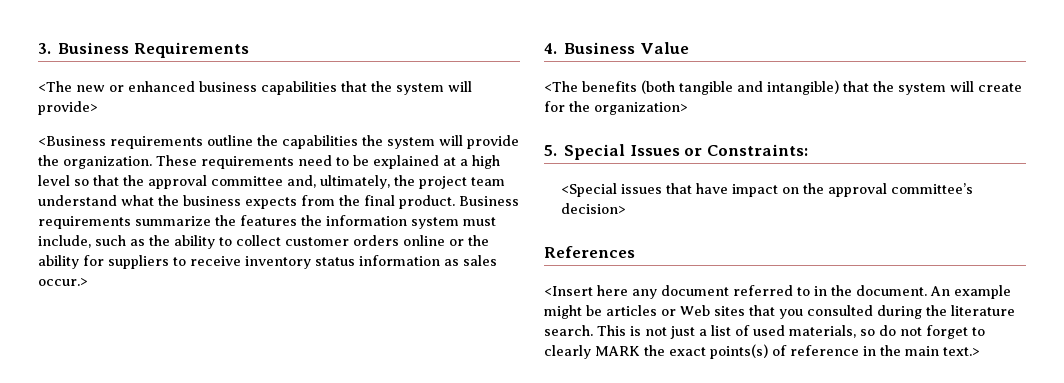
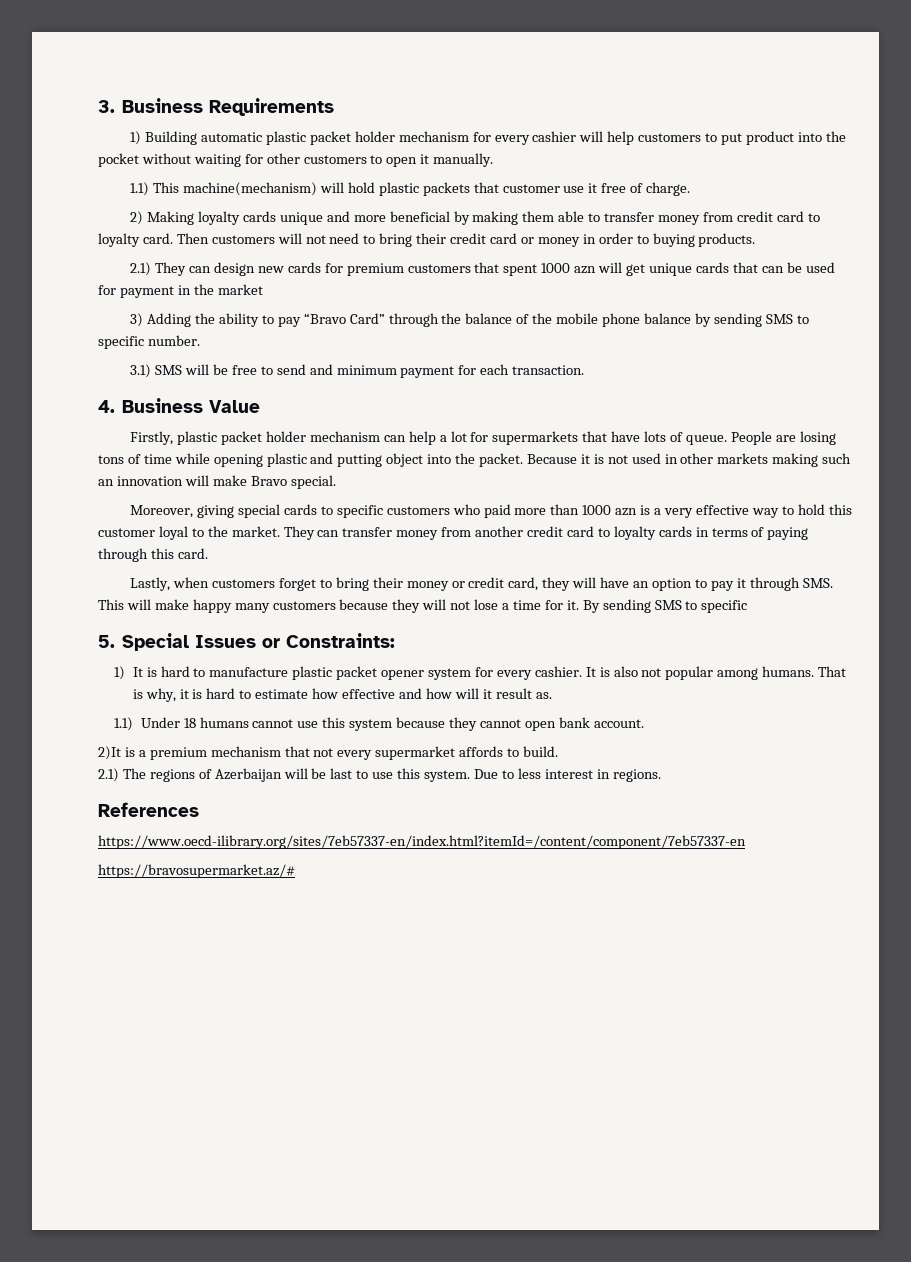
[38,81,472,95] [38,101,98,115] [38,135,519,149] [38,155,500,169] [38,175,505,189] [38,195,519,209] [38,215,496,229] [38,235,489,249] [38,255,497,269] [38,278,88,286] [544,42,689,54] [544,80,1022,95] [544,101,688,115] <The new or enhanced business capabilities that the system will provide> // <Business requirements outline the capabilities the system will provide the organization. These requirements need to be explained at a high level so that the approval committee and, ultimately, the project team understand what the business expects from the final product. Business requirements summarize the features the information system must include, such as the ability to collect customer orders online or the ability for suppliers to receive inventory status information as sales occur.> // 4. Business Value // <The benefits (both tangible and intangible) that the system will create for the organization> -> [130,131,846,145] [98,153,494,167] [130,182,691,196] [130,211,820,225] [98,233,756,247] [130,262,835,276] [98,284,263,298] [130,313,809,327] [98,335,200,349] [130,364,585,378] [98,398,261,413] [130,431,836,445] [98,453,852,467] [98,475,336,489] [130,504,852,518] [98,526,809,540] [98,548,208,562] [130,577,833,591] [98,599,748,613] 1) Building automatic plastic packet holder mechanism for every cashier will help customers to put product into the pocket without waiting for other customers to open it manually. // 1.1) This machine(mechanism) will hold plastic packets that customer use it free of charge. // 2) Making loyalty cards unique and more beneficial by making them able to transfer money from credit card to loyalty card. Then customers will not need to bring their credit card or money in order to buying products. // 2.1) They can design new cards for premium customers that spent 1000 azn will get unique cards that can be used for payment in the market // 3) Adding the ability to pay “Bravo Card” through the balance of the mobile phone balance by sending SMS to specific number. // 3.1) SMS will be free to send and minimum payment for each transaction. // 4. Business Value // Firstly, plastic packet holder mechanism can help a lot for supermarkets that have lots of queue. People are losing tons of time while opening plastic and putting object into the packet. Because it is not used in other markets making such an innovation will make Bravo special. // Moreover, giving special cards to specific customers who paid more than 1000 azn is a very effective way to hold this customer loyal to the market. They can transfer money from another credit card to loyalty cards in terms of paying through this card. // Lastly, when customers forget to bring their money or credit card, they will have an option to pay it through SMS. This will make happy many customers because they will not lose a time for it. By sending SMS to specific
[561,183,974,197] [561,203,627,214] [544,246,635,258] [544,285,1011,299] [544,305,1015,319] [544,325,985,339] [544,344,980,359] <Special issues that have impact on the approval committee’s decision> // References // <Insert here any document referred to in the document. An example might be articles or Web sites that you consulted during the literature search. This is not just a list of used materials, so do not forget to clearly MARK the exact points(s) of reference in the main text.> -> [114,666,847,680] [132,688,552,702] [114,717,644,731] [98,746,559,760] [98,768,661,782] [98,802,199,817] [98,835,746,849] [98,864,295,878] 1) It is hard to manufacture plastic packet opener system for every cashier. It is also not popular among humans. That is why, it is hard to estimate how effective and how will it result as. // 1.1) Under 18 humans cannot use this system because they cannot open bank account. // 2)It is a premium mechanism that not every supermarket affords to build. // 2.1) The regions of Azerbaijan will be last to use this system. Due to less interest in regions. // References // https://www.oecd-ilibrary.org/sites/7eb57337-en/index.html?itemId=/content/component/7eb57337-en // https://bravosupermarket.az/#

